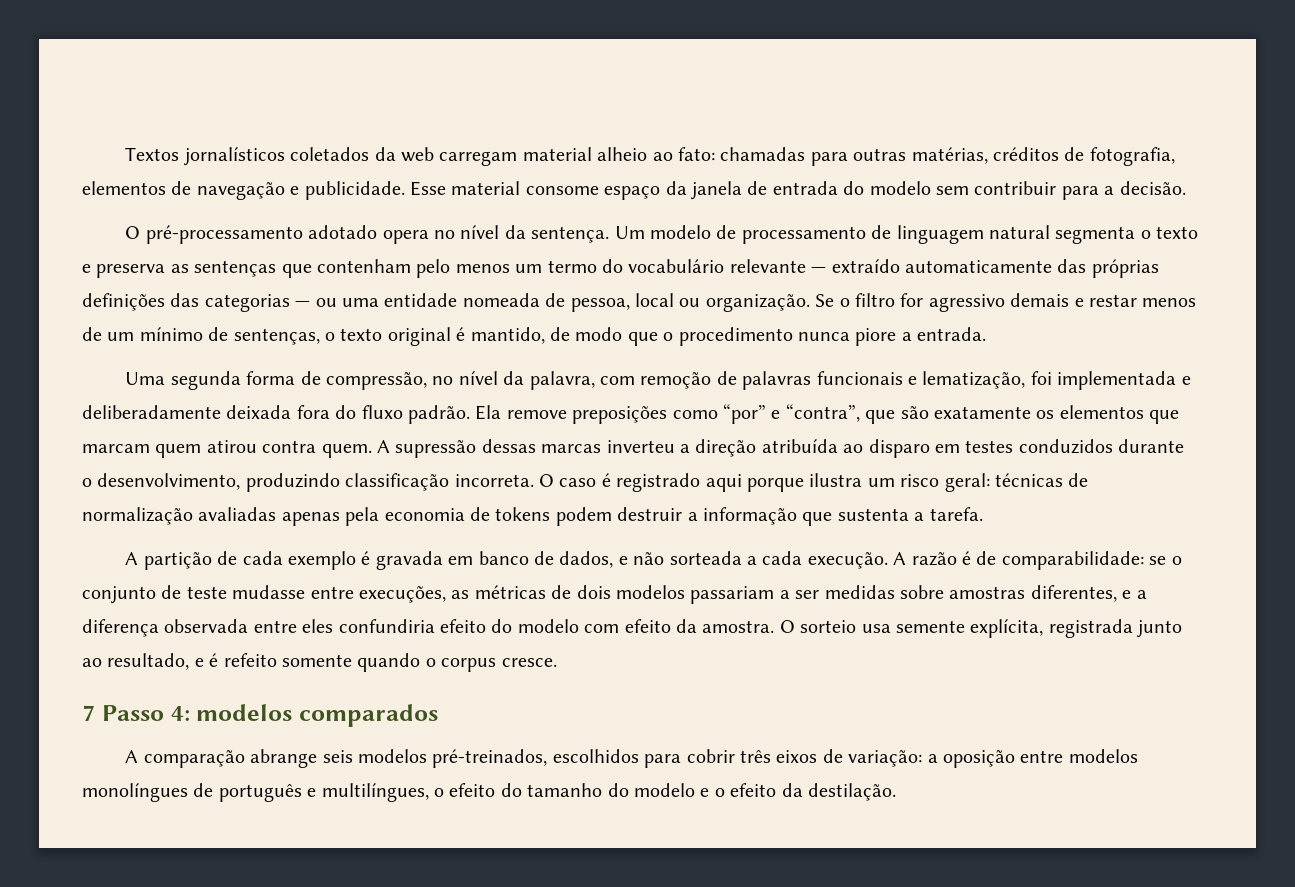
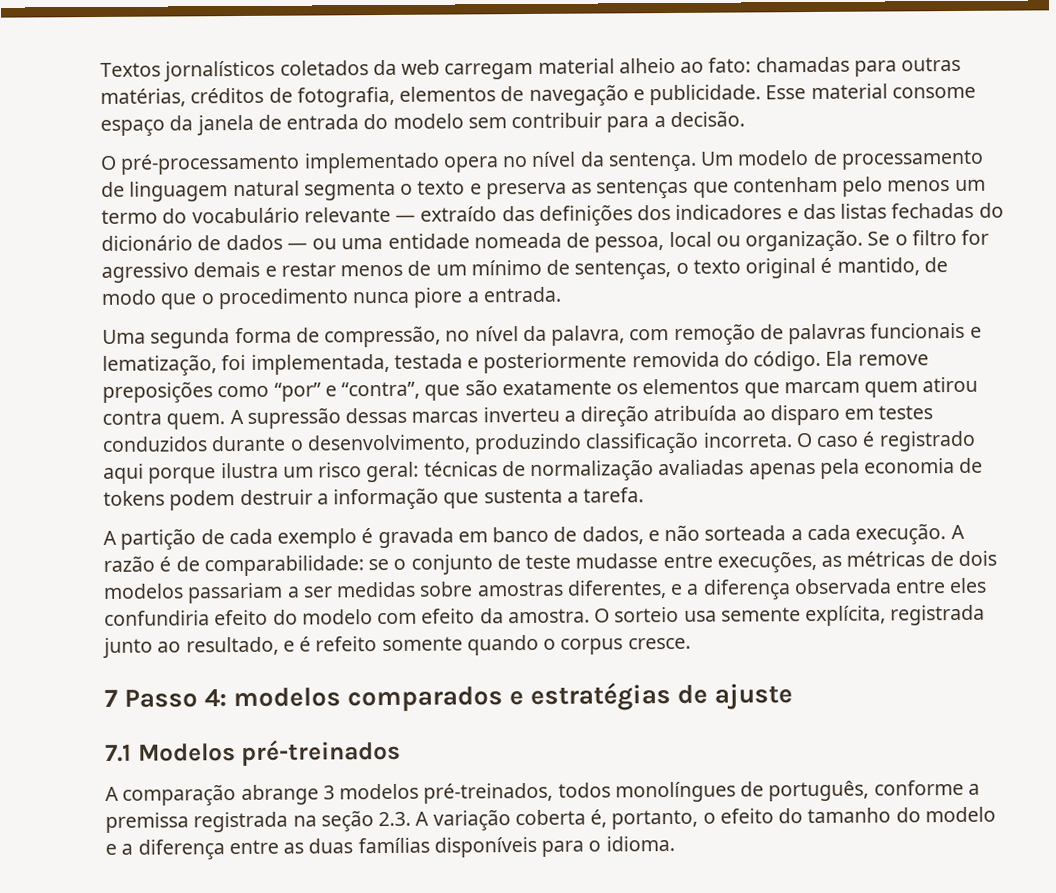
[308,225,378,239] adotado -> [303,152,440,174] implementado
[904,259,1159,278] [82,293,290,312] automaticamente das próprias definições das categorias -> [501,202,1004,227] [101,234,283,251] das definições dos indicadores e das listas fechadas do dicionário de dados
[1057,371,1191,390] [82,405,470,424] implementada e deliberadamente deixada fora do fluxo padrão. -> [250,350,822,375] implementada, testada e posteriormente removida do código.
(438, 715) none -> [509,682,794,711] [105,738,402,767] e estratégias de ajuste // 7.1 Modelos pré-treinados
[322,750,353,763] seis -> [322,785,335,800] 3
[552,749,1138,768] [82,783,429,802] escolhidos para cobrir três eixos de variação: a oposição entre modelos monolíngues de português e multilíngues, -> [557,779,980,803] [105,809,699,833] todos monolíngues de português, conforme a premissa registrada na seção 2.3. A variação coberta é, portanto,
[714,783,896,801] o efeito da destilação. -> [121,835,675,861] a diferença entre as duas famílias disponíveis para o idioma.

